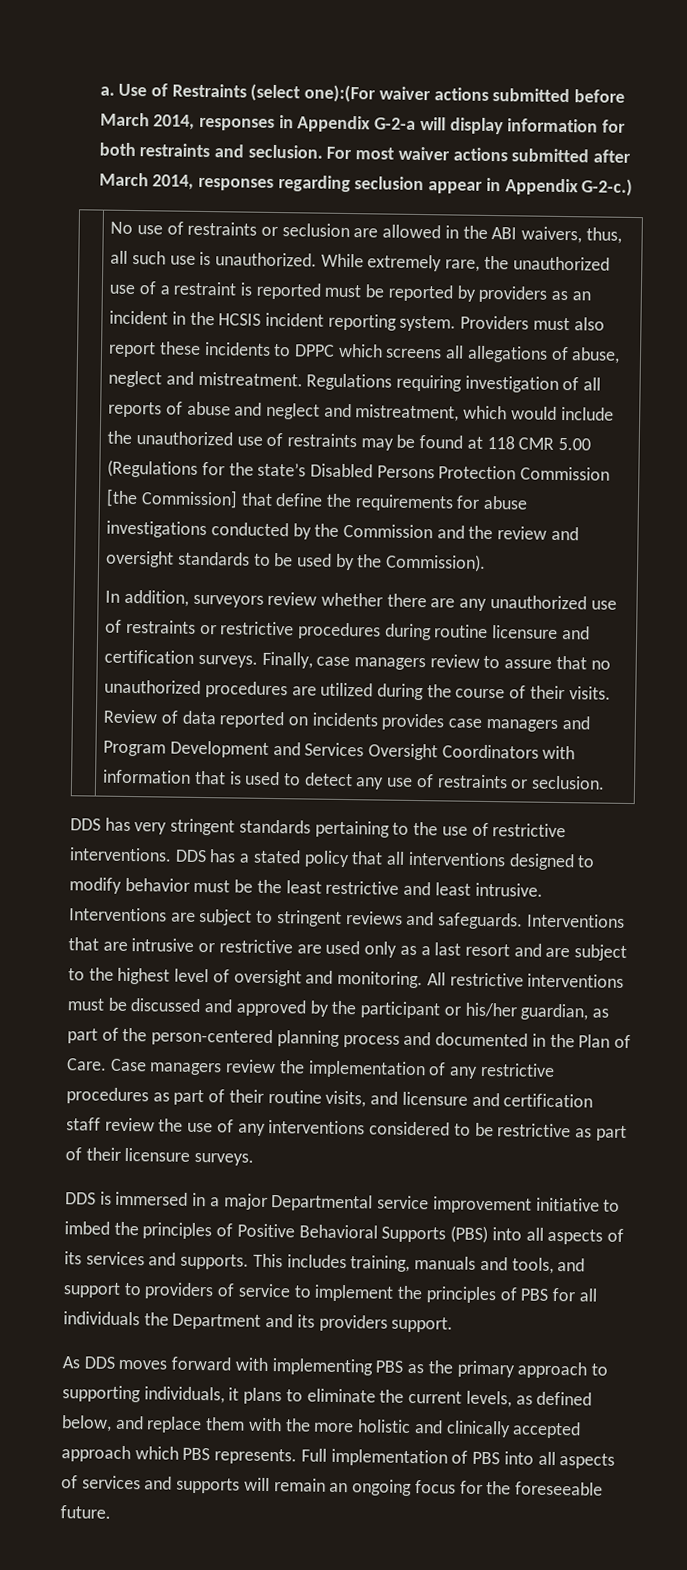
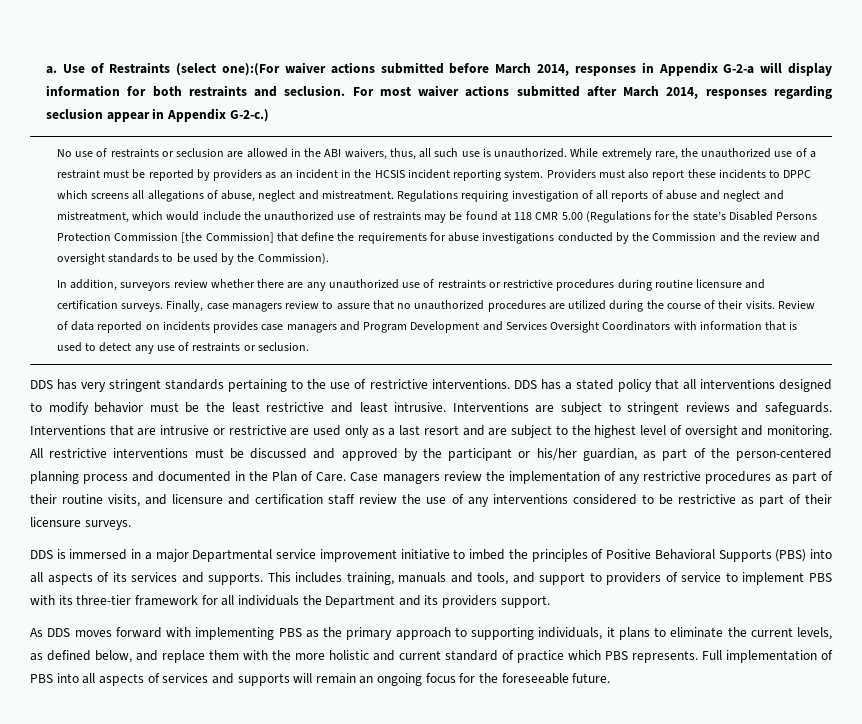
[239,282,321,300] is reported -> (100, 174) none
[397,1285,549,1304] the principles of PBS -> [808,573,832,582] [30,595,198,606] PBS with its three-tier framework
[445,1420,582,1439] [61,1445,131,1463] clinically accepted approach -> [399,650,564,663] current standard of practice

